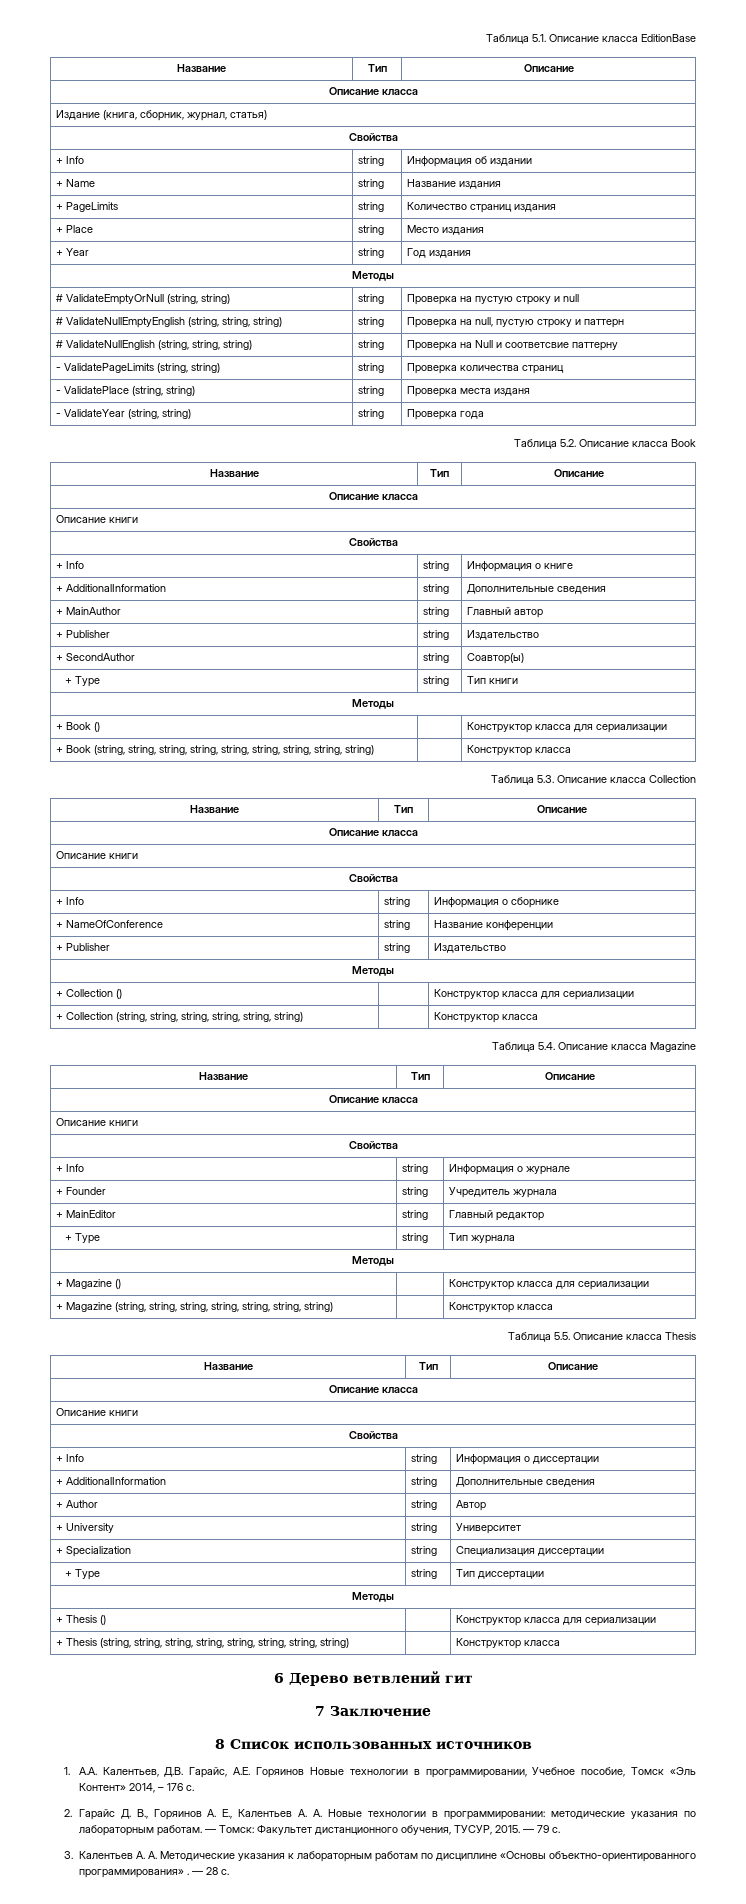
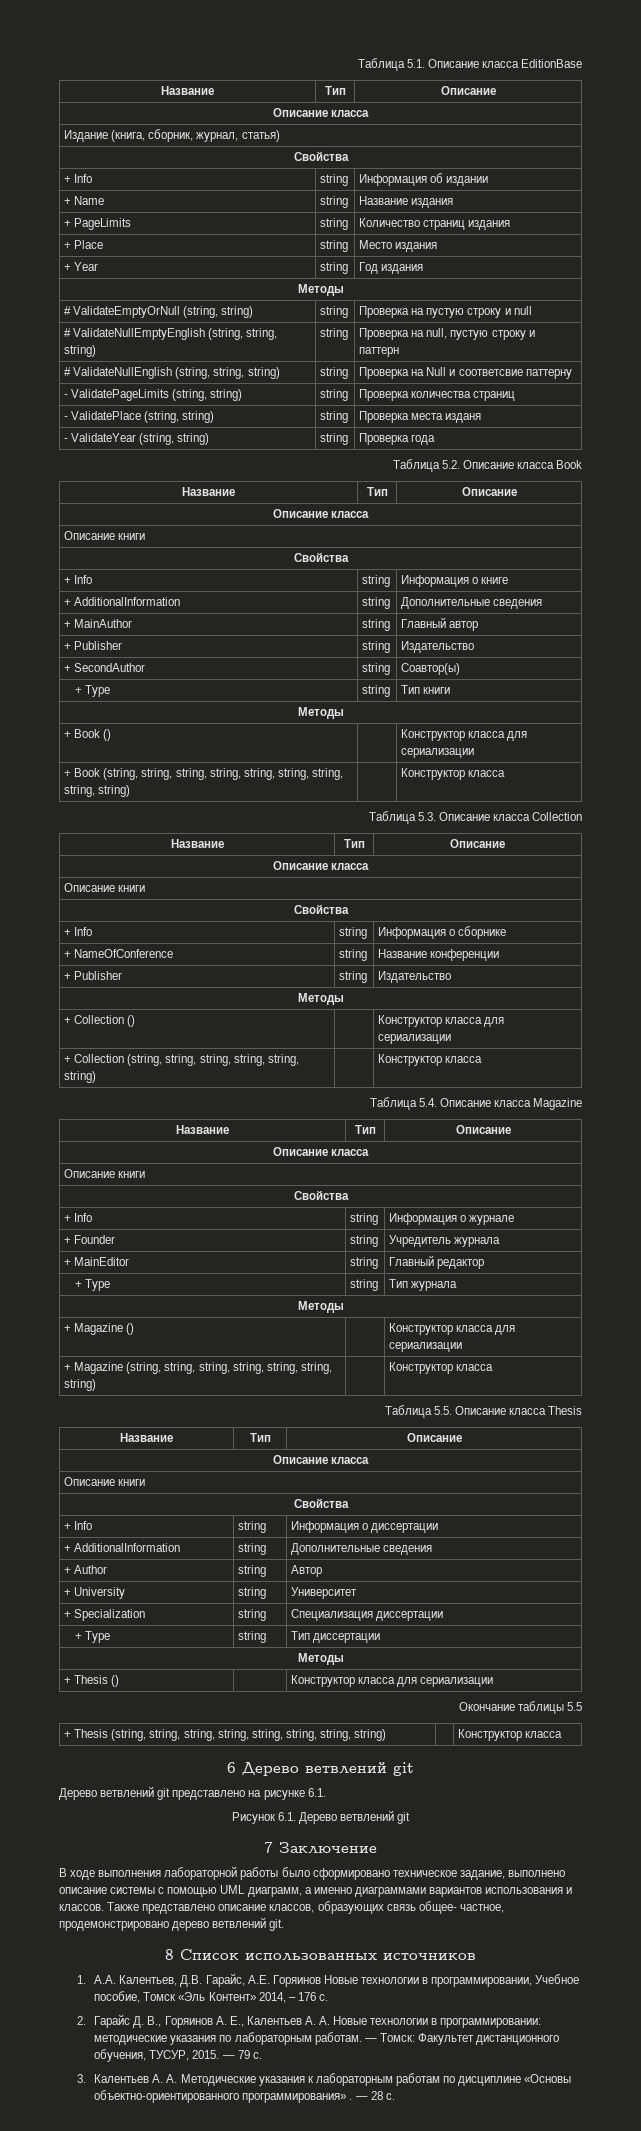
(657, 1621) none -> [458,1701,582,1714] // Окончание таблицы 5.5
[444,1675,473,1683] [315,1706,431,1717] гит // 7 Заключение -> [393,1762,414,1776] [59,1786,326,1800] [231,1810,411,1824] [264,1842,377,1854] [59,1866,565,1880] [59,1885,573,1897] [59,1901,504,1914] [59,1917,285,1931] git // Дерево ветвлений git представлено на рисунке 6.1. // Рисунок 6.1. Дерево ветвлений git // 7 Заключение // В ходе выполнения лабораторной работы было сформировано техническое задание, выполнено описание системы с помощью UML диаграмм, а именно диаграммами вариантов использования и классов. Также представлено описание классов, образующих связь общее- частное, продемонстрировано дерево ветвлений git.

